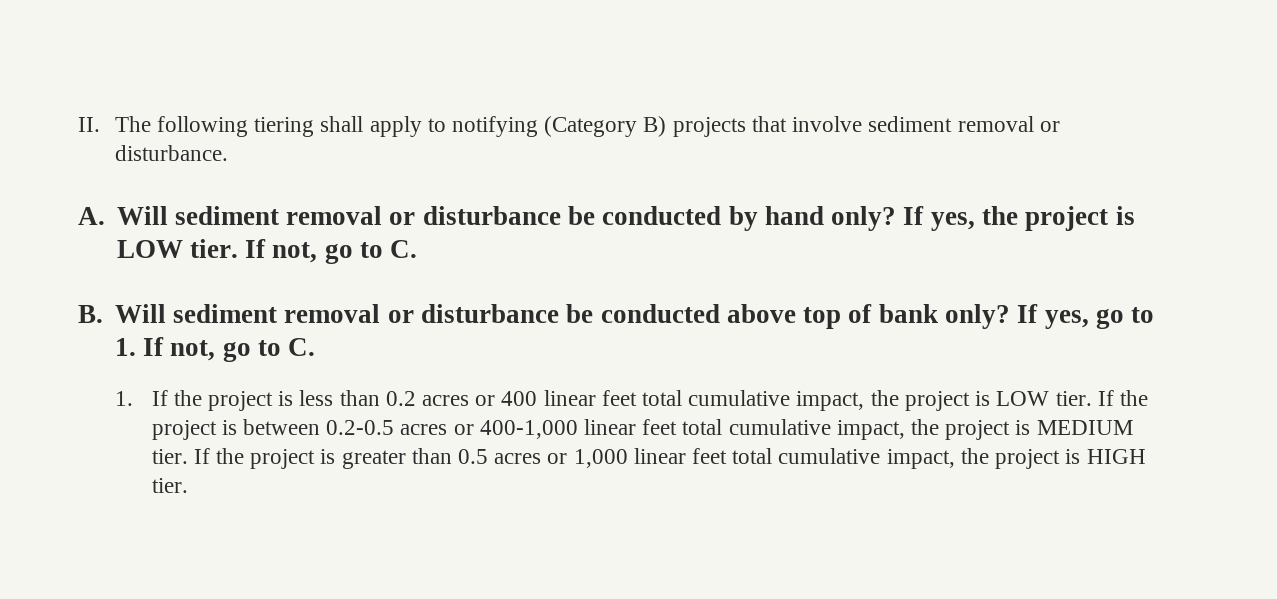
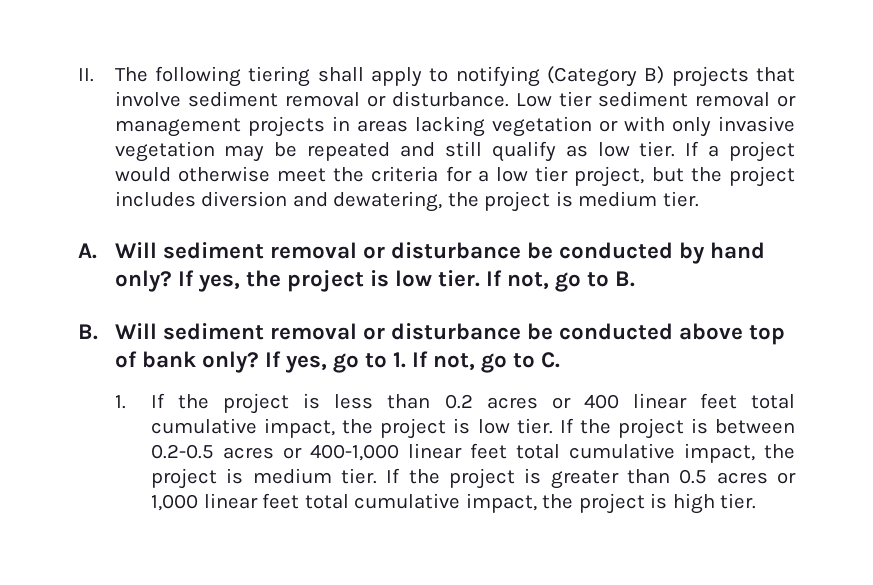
(228, 153) none -> [515,91,796,107] [114,116,795,137] [114,141,796,162] [114,166,795,187] [114,191,699,212] Low tier sediment removal or management projects in areas lacking vegetation or with only invasive vegetation may be repeated and still qualify as low tier. If a project would otherwise meet the criteria for a low tier project, but the project includes diversion and dewatering, the project is medium tier.
[116,240,183,258] LOW -> [394,270,432,287] low
[390,240,418,258] C. -> [615,271,636,287] B.
[996,391,1050,406] LOW -> [477,419,510,434] low
[1036,420,1133,435] MEDIUM -> [252,468,332,484] medium
[1086,449,1146,464] HIGH -> [672,493,715,514] high

